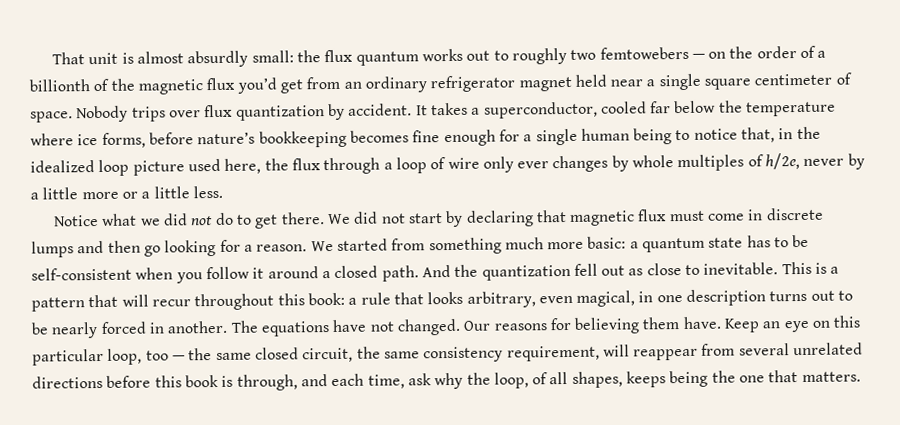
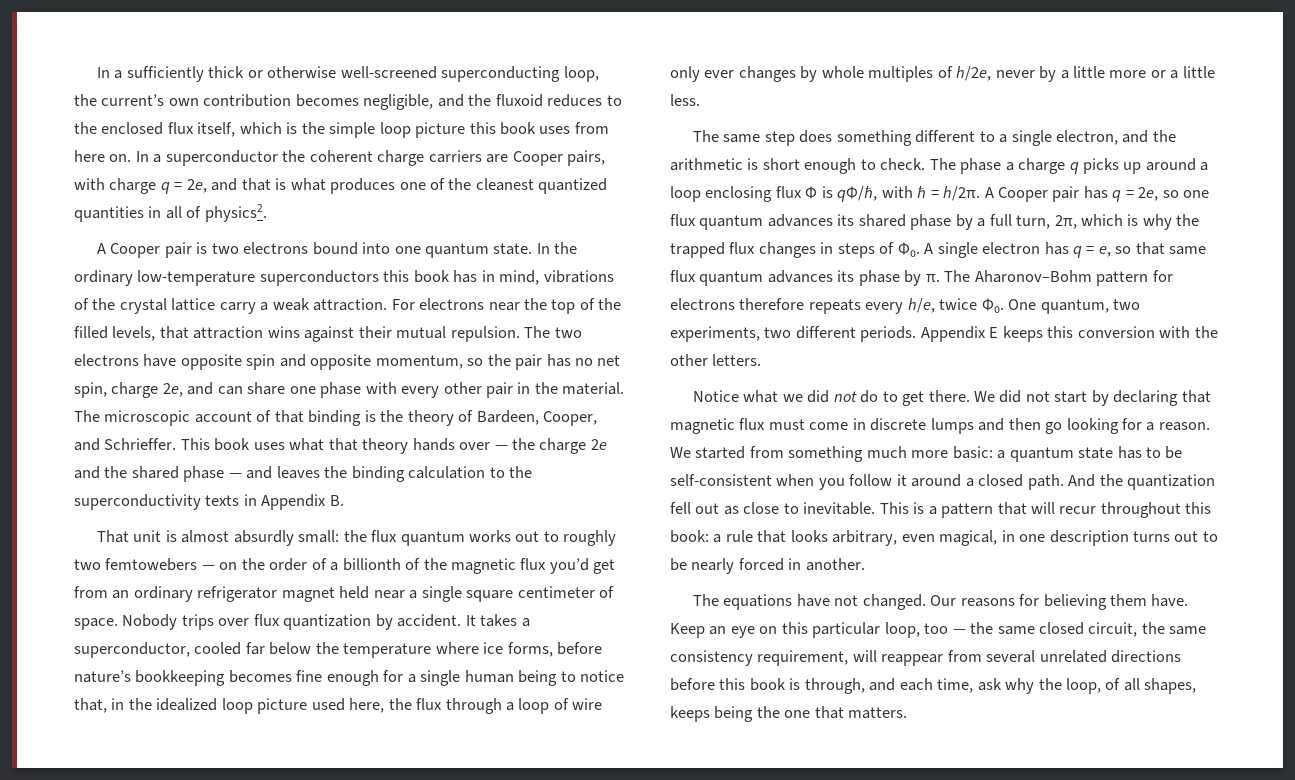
(52, 58) none -> [96,66,599,82] [74,94,622,110] [74,122,609,138] [74,150,606,166] [74,178,608,194] [74,204,267,222] [96,242,578,258] [74,270,614,286] [74,298,622,314] [74,326,582,342] [74,354,621,370] [74,382,625,398] [74,410,598,426] [74,438,607,454] [74,466,533,482] [74,494,344,510] In a sufficiently thick or otherwise well-screened superconducting loop, the current’s own contribution becomes negligible, and the fluxoid reduces to the enclosed flux itself, which is the simple loop picture this book uses from here on. In a superconductor the coherent charge carriers are Cooper pairs, with charge q = 2e, and that is what produces one of the cleanest quantized quantities in all of physics2. // A Cooper pair is two electrons bound into one quantum state. In the ordinary low-temperature superconductors this book has in mind, vibrations of the crystal lattice carry a weak attraction. For electrons near the top of the filled levels, that attraction wins against their mutual repulsion. The two electrons have opposite spin and opposite momentum, so the pair has no net spin, charge 2e, and can share one phase with every other pair in the material. The microscopic account of that binding is the theory of Bardeen, Cooper, and Schrieffer. This book uses what that theory hands over — the charge 2e and the shared phase — and leaves the binding calculation to the superconductivity texts in Appendix B. //
(223, 192) none -> [692,130,1176,146] [670,158,1209,174] [670,186,1210,202] [670,214,1200,230] [670,242,1207,258] [670,270,1173,286] [670,298,1141,314] [670,326,1218,342] [670,354,762,366] // The same step does something different to a single electron, and the arithmetic is short enough to check. The phase a charge q picks up around a loop enclosing flux Φ is qΦ/ħ, with ħ = h/2π. A Cooper pair has q = 2e, so one flux quantum advances its shared phase by a full turn, 2π, which is why the trapped flux changes in steps of Φ₀. A single electron has q = e, so that same flux quantum advances its phase by π. The Aharonov–Bohm pattern for electrons therefore repeats every h/e, twice Φ₀. One quantum, two experiments, two different periods. Appendix E keeps this conversion with the other letters.
(229, 327) none -> (865, 564) //

